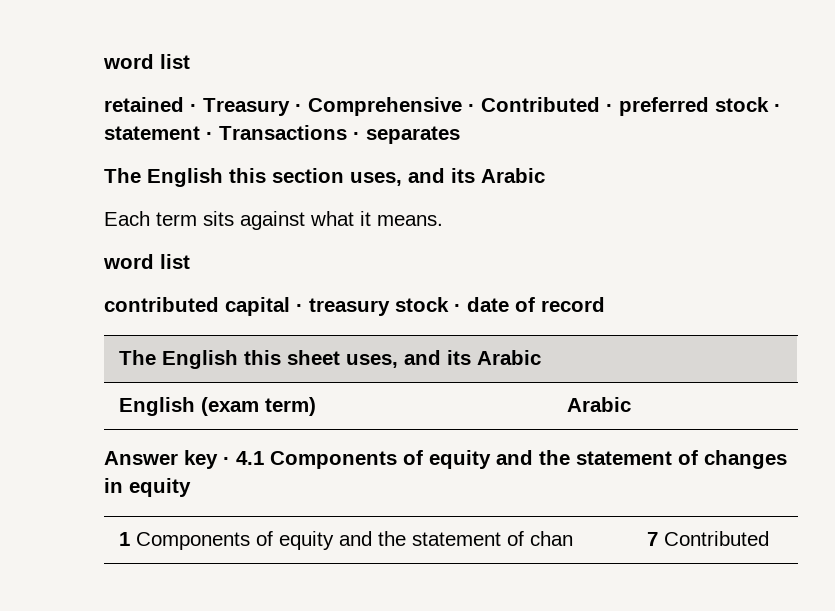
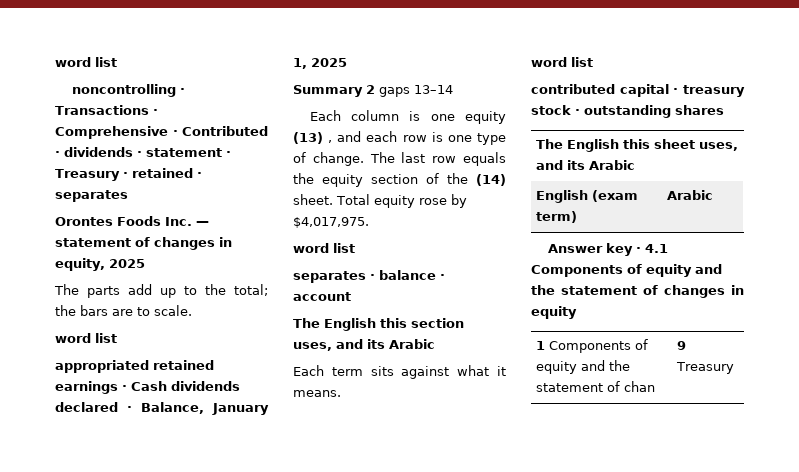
[103,54,190,69] [104,97,290,116] word list // retained · Treasury -> [55,57,117,67] [71,84,185,97] [55,105,149,115] word list // noncontrolling · Transactions
[619,97,769,116] preferred stock -> [64,147,133,157] dividends
[219,125,347,140] Transactions -> [55,168,193,181] Treasury · retained
(460, 135) none -> [55,216,209,226] [55,237,232,250] [55,258,145,271] [54,284,268,298] [55,305,192,316] [55,333,117,343] [55,360,214,373] [55,381,240,394] [55,402,269,415] [293,58,347,69] [293,85,453,97] [309,110,506,124] [293,131,506,145] [293,152,506,166] [293,173,506,187] [293,194,467,208] [293,217,369,228] [293,243,355,253] [293,270,445,283] [293,292,351,301] // Orontes Foods Inc. — statement of changes in equity, 2025 // The parts add up to the total; the bars are to scale. // word list // appropriated retained earnings · Cash dividends declared · Balance, January 1, 2025 // Summary 2 gaps 13–14 // Each column is one equity (13) , and each row is one type of change. The last row equals the equity section of the (14) sheet. Total equity rose by $4,017,975. // word list // separates · balance · account
[467,297,605,312] date of record -> [584,105,724,118] outstanding shares
[646,531,769,546] 7 Contributed -> [677,341,687,350] [676,362,735,374] 9 Treasury

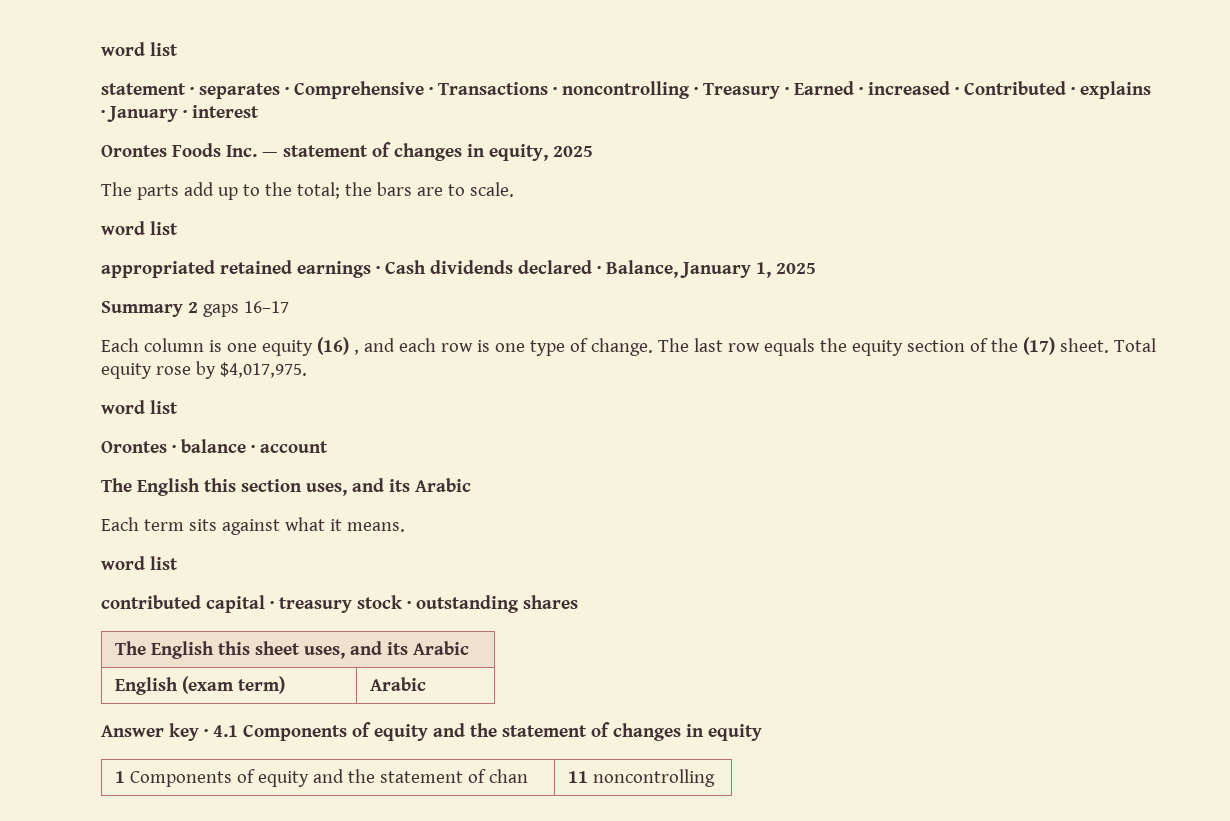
[55,57,117,67] [71,84,185,97] [55,105,158,115] [55,126,268,139] [55,147,231,157] [55,168,202,181] [55,190,128,202] word list // noncontrolling · Transactions · Comprehensive · Contributed · dividends · statement · Treasury · retained · separates -> [101,42,178,56] [101,81,1151,99] [101,105,259,122] word list // statement · separates · Comprehensive · Transactions · noncontrolling · Treasury · Earned · increased · Contributed · explains · January · interest
[414,85,453,94] 13–14 -> [243,301,289,313] 16–17
[293,132,323,144] (13) -> [316,337,349,355] (16)
[476,174,506,186] (14) -> [1022,337,1055,355] (17)
[293,271,366,283] separates -> [101,441,167,453] Orontes
[677,341,687,350] [676,362,735,374] 9 Treasury -> [567,769,715,787] 11 noncontrolling

